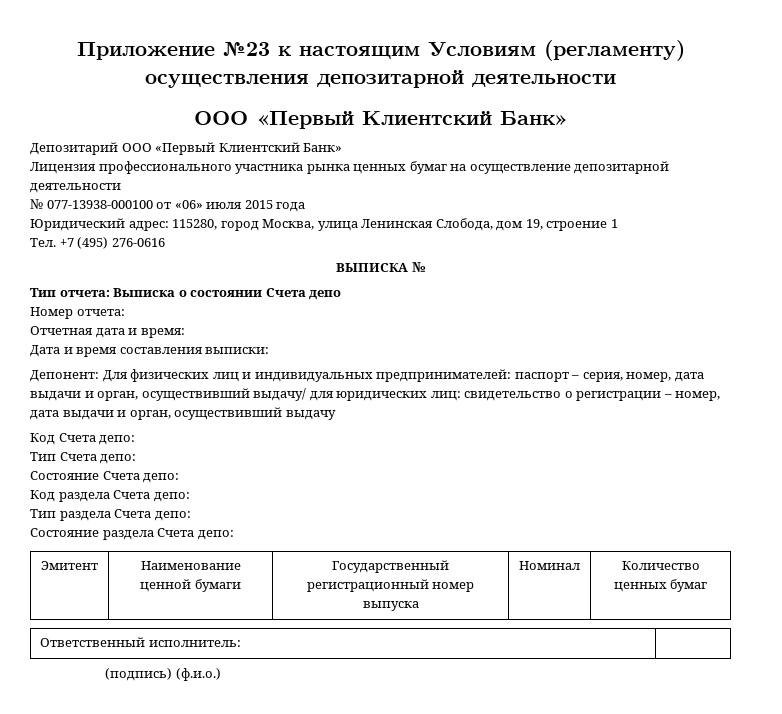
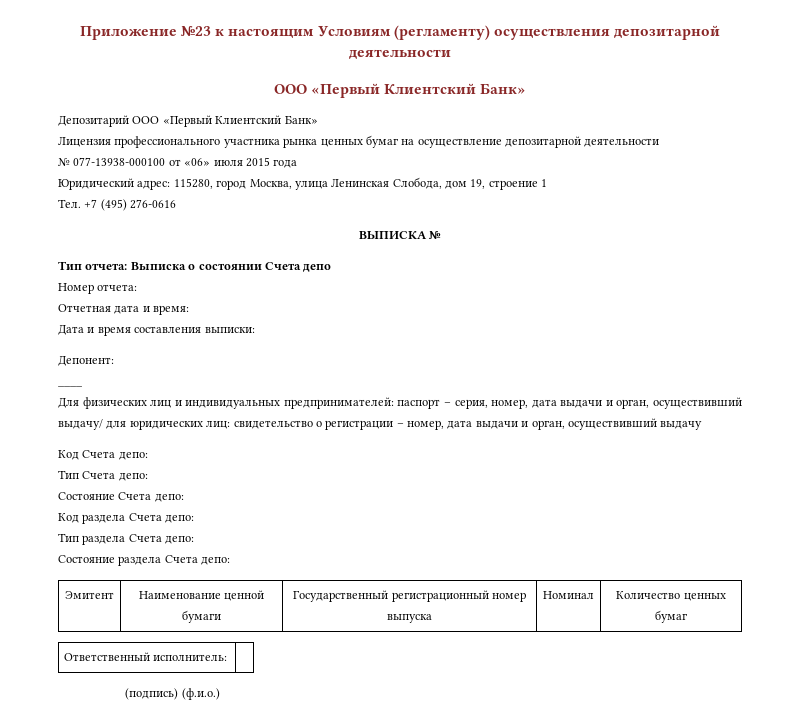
(99, 376) none -> [58,385,83,387] // ____ //

